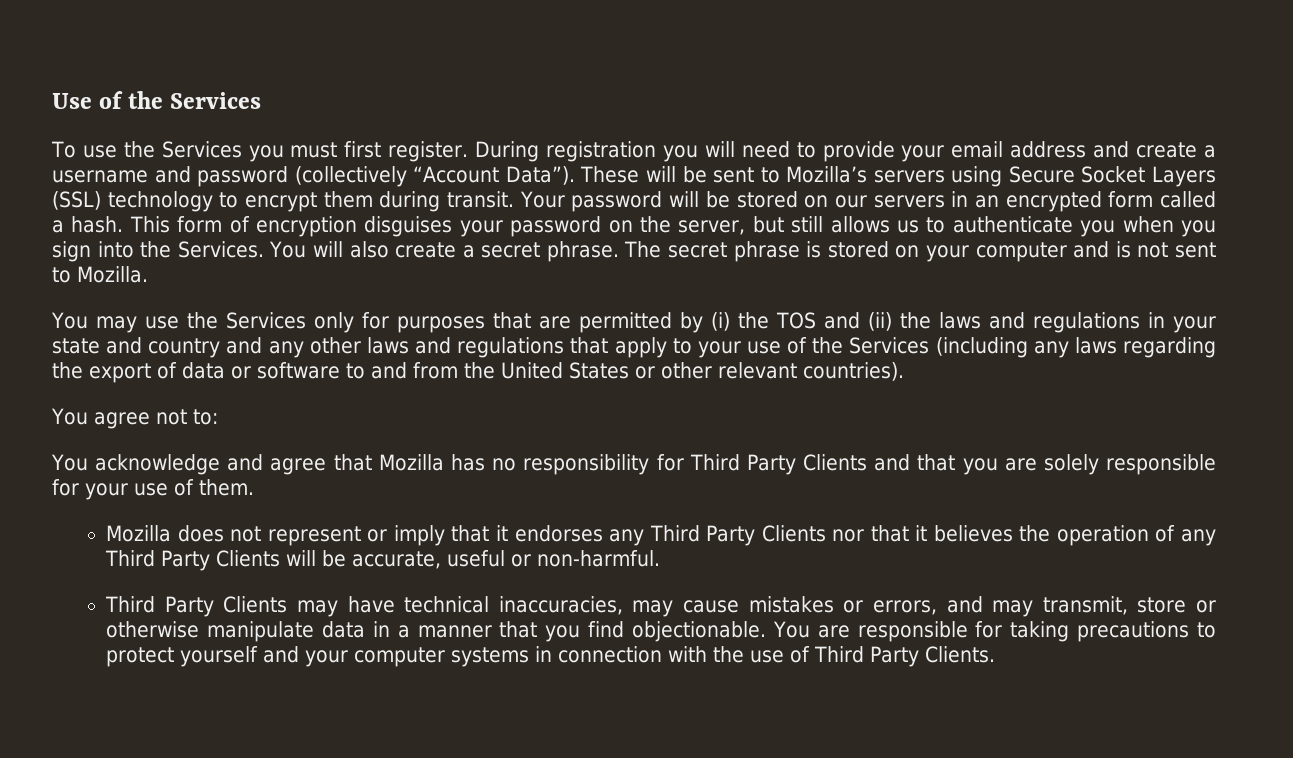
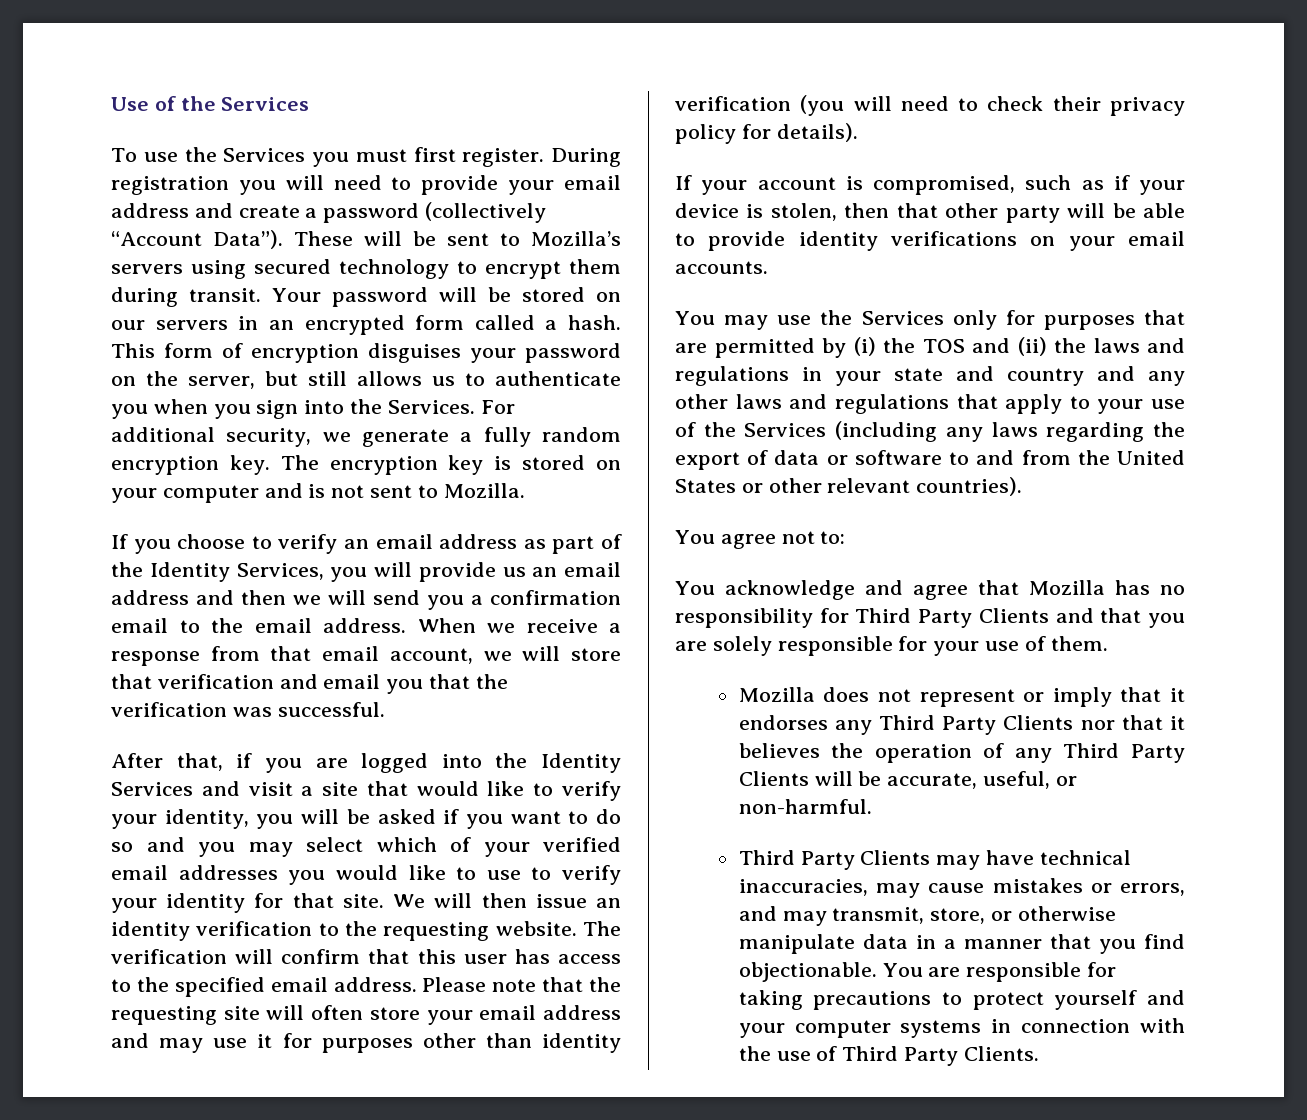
[52,166,191,183] username and -> (318, 213) none
[1008,166,1216,187] [52,191,101,210] Secure Socket Layers (SSL) -> [254,259,331,274] secured
[269,241,800,262] You will also create a secret phrase. The secret phrase -> [480,400,515,414] [111,427,621,447] [111,455,484,475] For additional security, we generate a fully random encryption key. The encryption key
(148, 274) none -> [111,534,623,554] [111,562,621,582] [111,590,621,610] [111,618,621,633] [111,646,621,666] [111,674,508,694] [111,702,385,717] [111,753,621,773] [111,781,621,801] [111,809,621,829] [111,837,621,857] [111,865,621,885] [111,893,621,913] [111,921,621,941] [111,949,622,964] [111,977,621,997] [111,1005,621,1025] [111,1033,621,1053] [675,95,1185,116] [675,123,858,144] [675,175,1185,195] [675,203,1185,223] [675,231,1185,251] [675,261,768,274] // If you choose to verify an email address as part of the Identity Services, you will provide us an email address and then we will send you a confirmation email to the email address. When we receive a response from that email account, we will store that verification and email you that the verification was successful. // After that, if you are logged into the Identity Services and visit a site that would like to verify your identity, you will be asked if you want to do so and you may select which of your verified email addresses you would like to use to verify your identity for that site. We will then issue an identity verification to the requesting website. The verification will confirm that this user has access to the specified email address. Please note that the requesting site will often store your email address and may use it for purposes other than identity verification (you will need to check their privacy policy for details). // If your account is compromised, such as if your device is stolen, then that other party will be able to provide identity verifications on your email accounts.
[447,550,506,567] useful -> [982,771,1050,789] useful,
[1137,597,1187,613] store -> [930,908,986,924] store,

